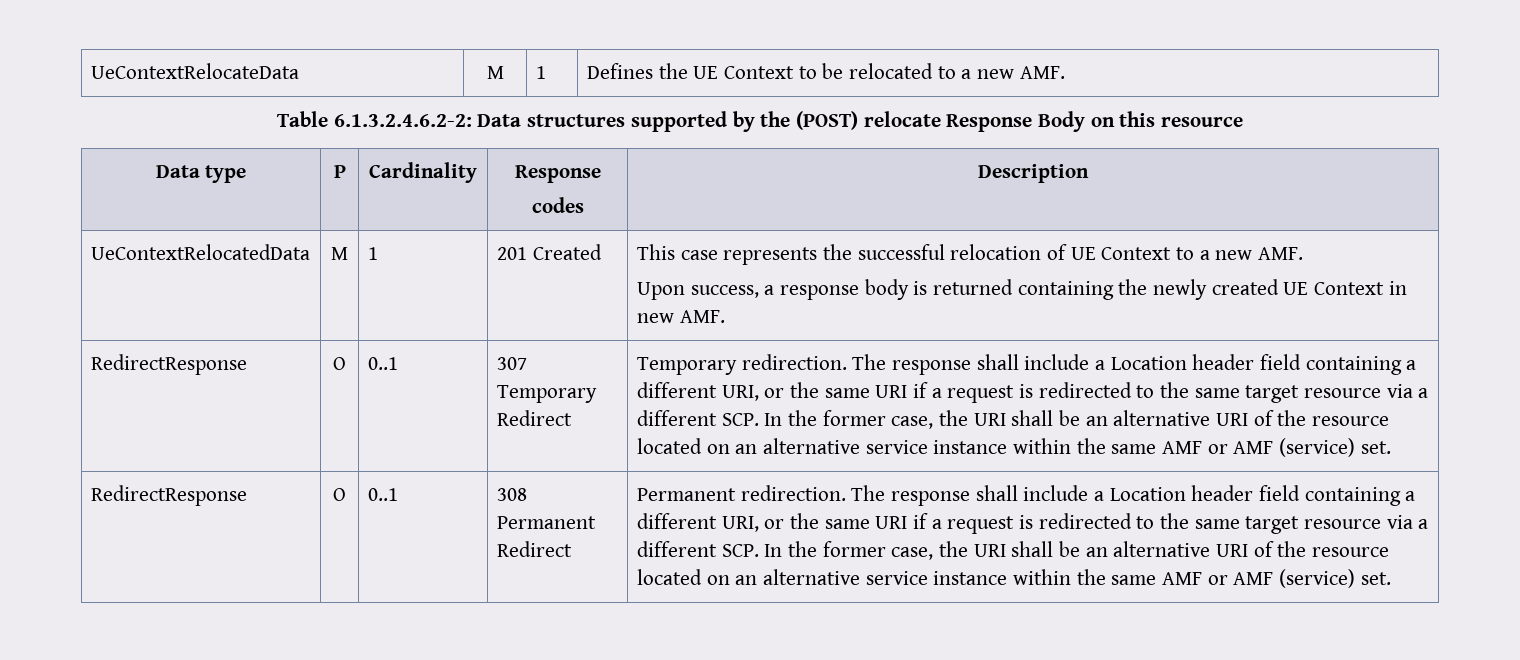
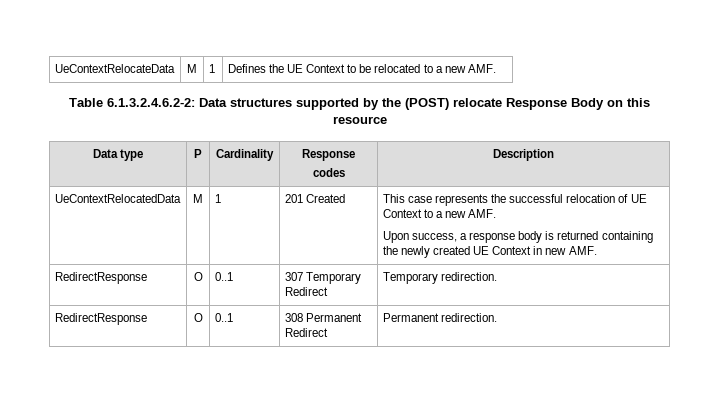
[852,354,1417,375] [636,382,1429,403] [636,410,1390,429] [636,438,1391,457] The response shall include a Location header field containing a different URI, or the same URI if a request is redirected to the same target resource via a different SCP. In the former case, the URI shall be an alternative URI of the resource located on an alternative service instance within the same AMF or AMF (service) set. -> (497, 276) none
[851,485,1416,506] [636,513,1429,534] [636,541,1390,560] [636,569,1391,588] The response shall include a Location header field containing a different URI, or the same URI if a request is redirected to the same target resource via a different SCP. In the former case, the URI shall be an alternative URI of the resource located on an alternative service instance within the same AMF or AMF (service) set. -> (497, 317) none

